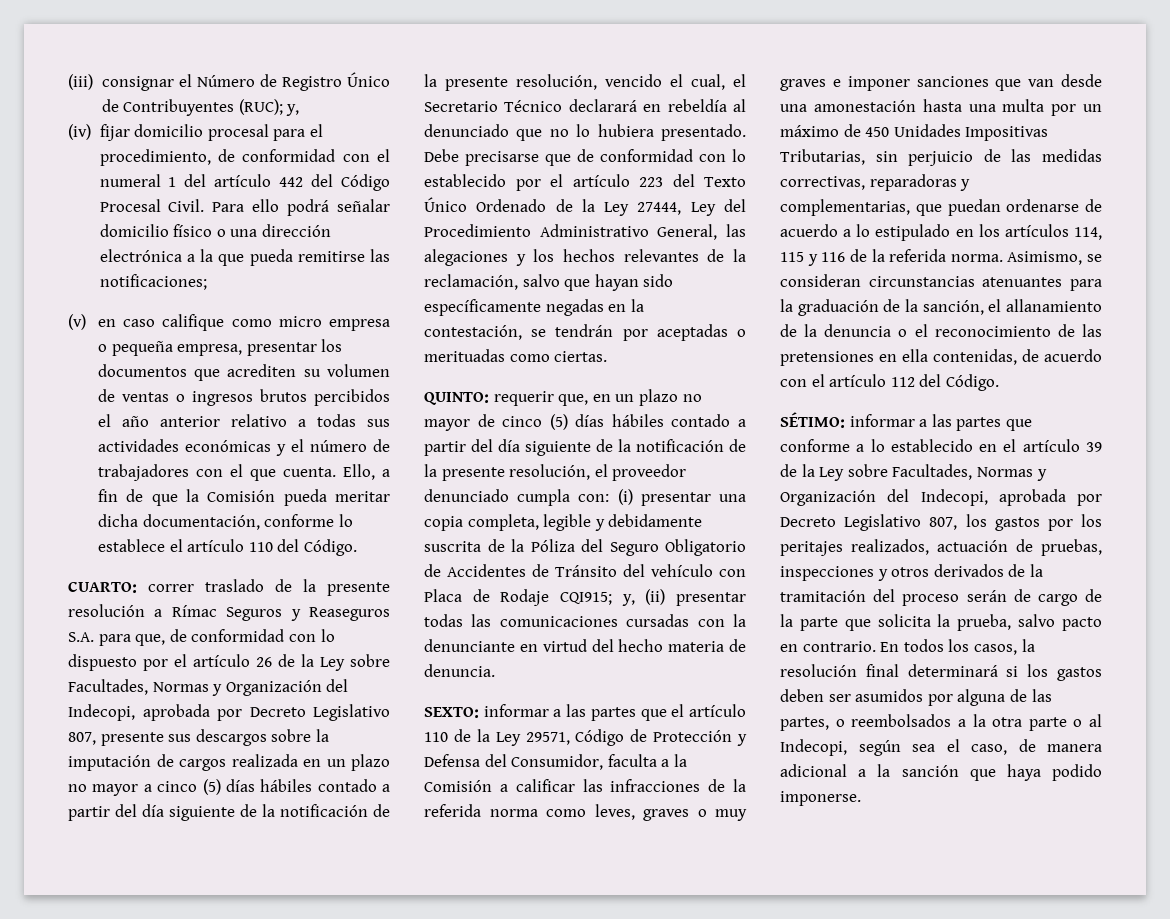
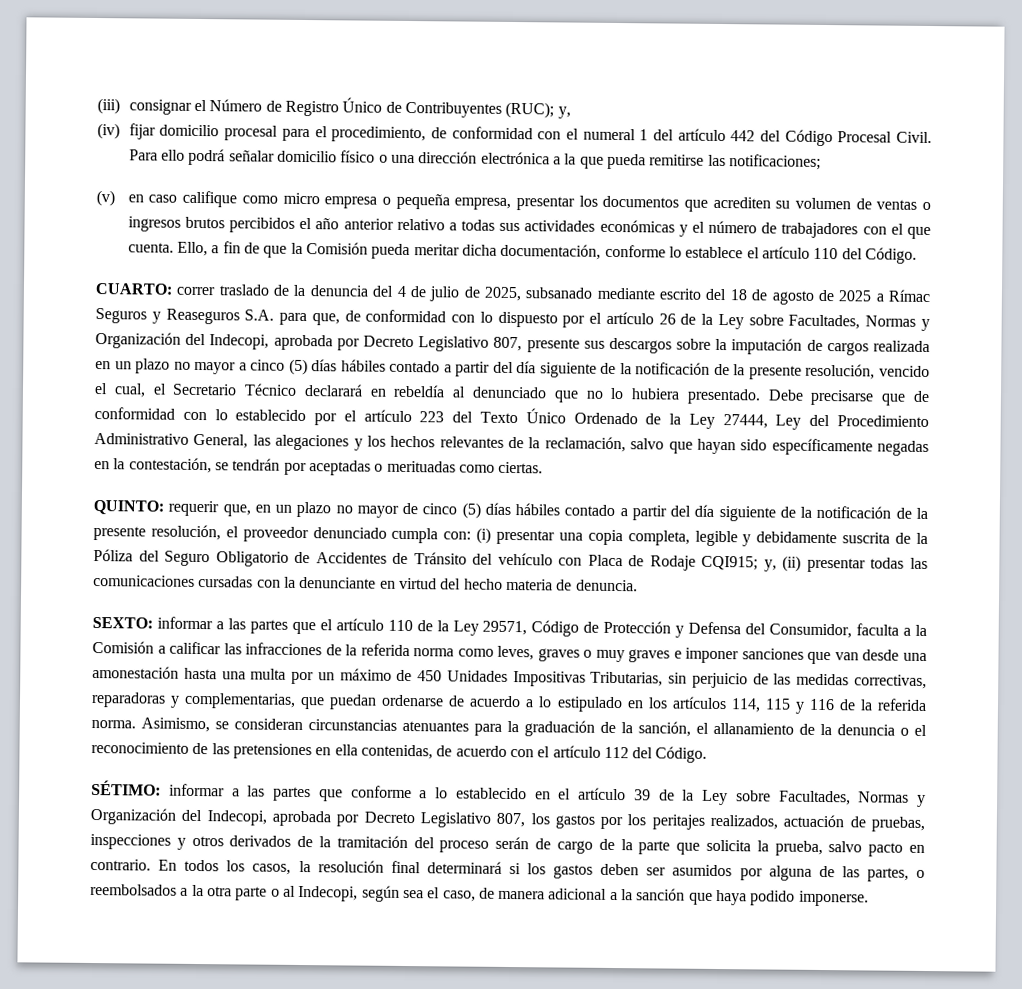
[327,582,390,596] [68,604,145,617] presente resolución -> [309,285,872,305] denuncia del 4 de julio de 2025, subsanado mediante escrito del 18 de agosto de 2025

